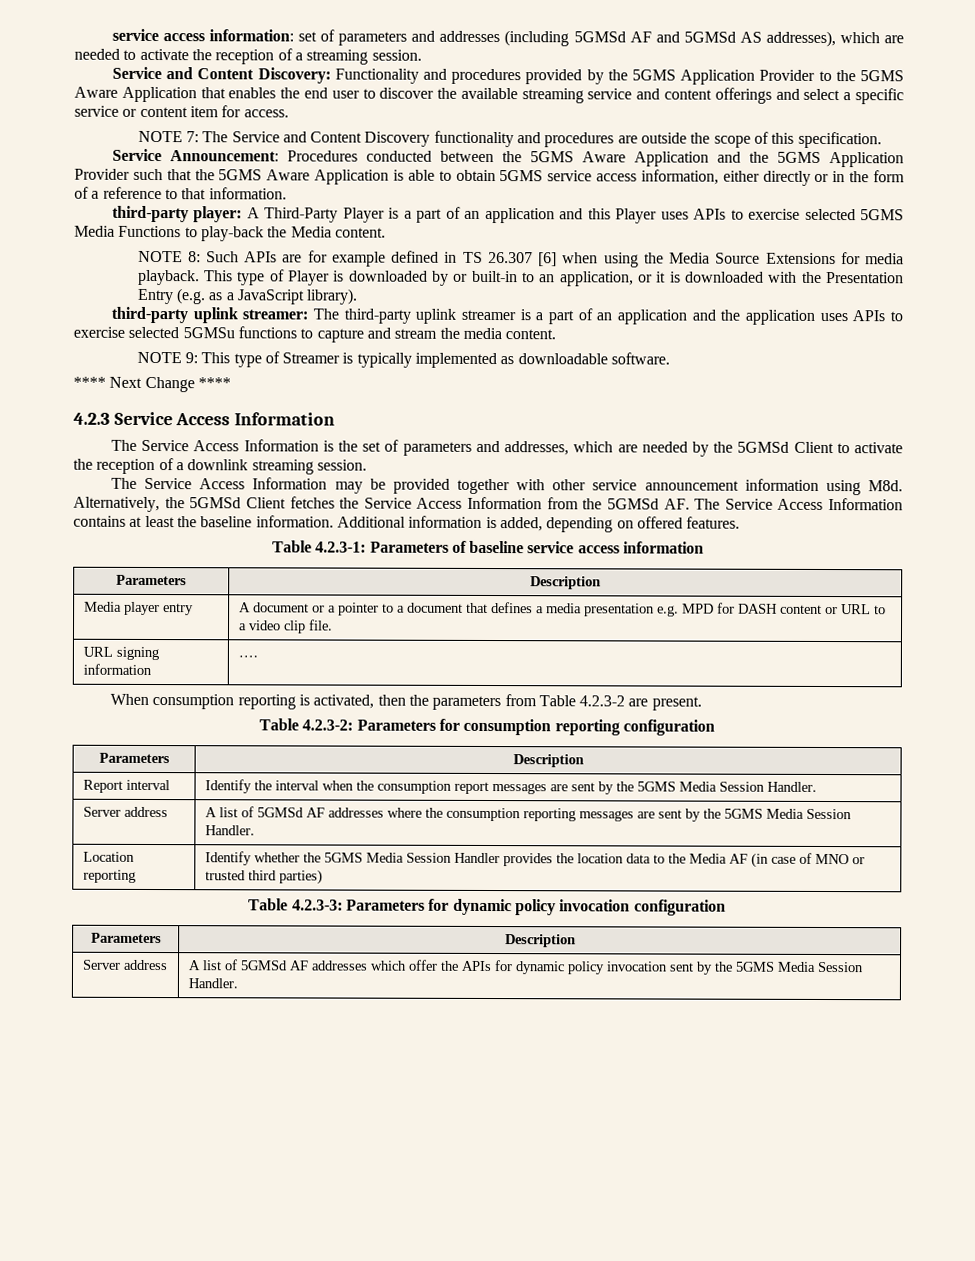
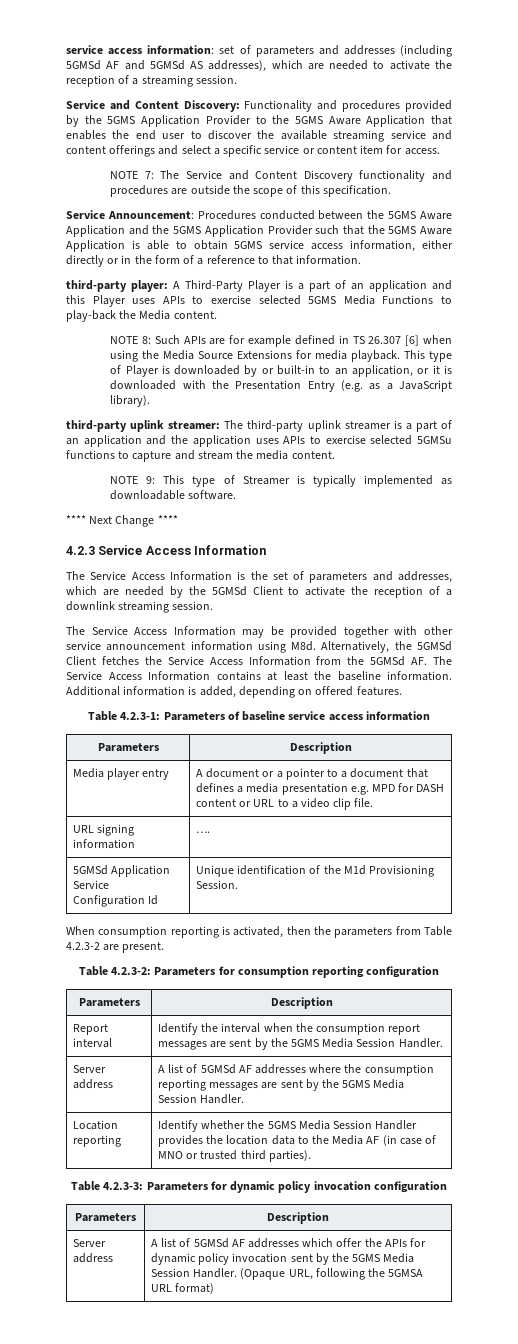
(258, 656) none -> [72,865,171,877] [72,880,109,889] [72,895,159,907] [195,865,435,877] [195,880,238,889] // 5GMSd Application Service Configuration Id | Unique identification of the M1d Provisioning Session.
[278,869,323,885] parties) -> [268,1150,311,1162] parties).
(238, 983) none -> [240,1268,424,1280] [150,1283,215,1294] (Opaque URL, following the 5GMSA URL format)

